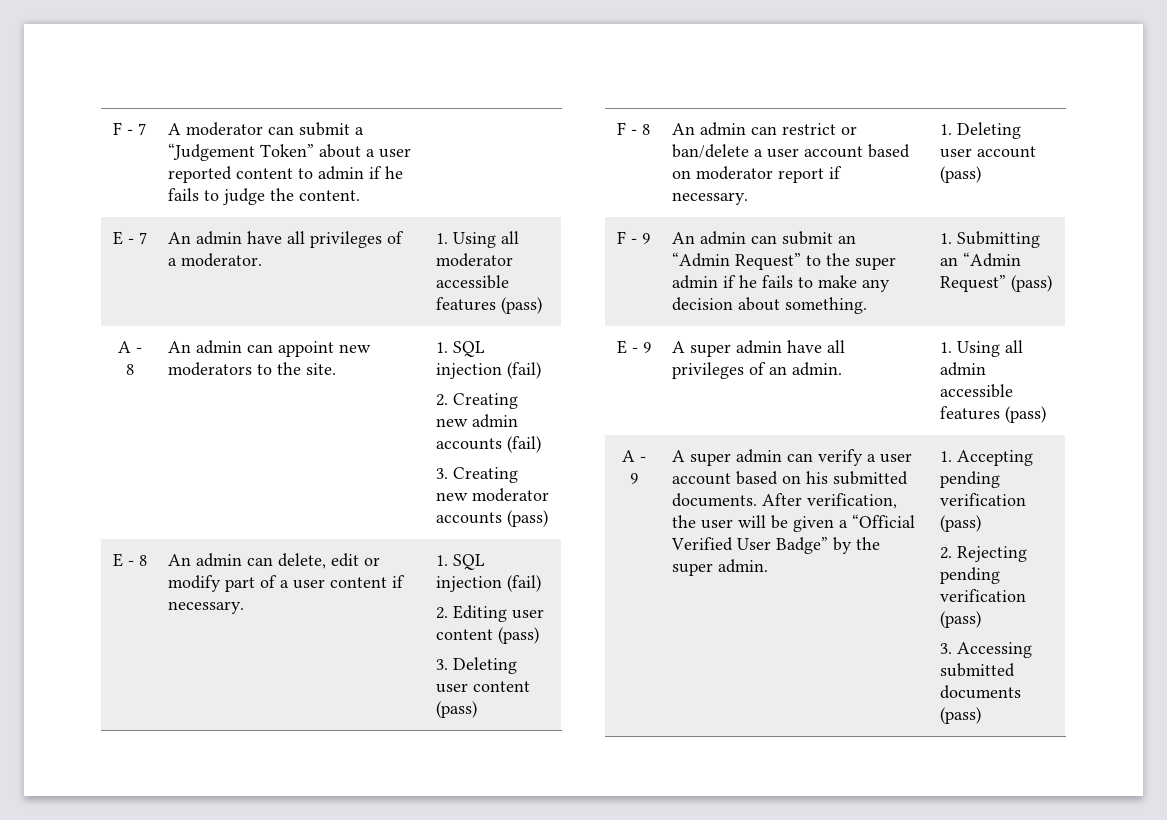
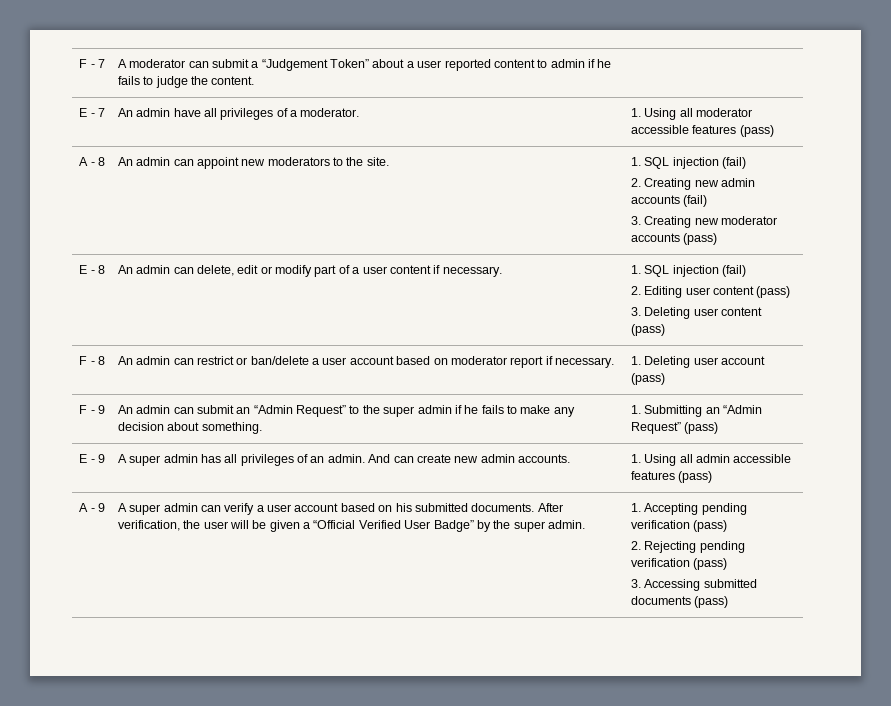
[787,340,823,353] have -> [200,454,221,463] has
(843, 369) none -> [368,454,570,463] And can create new admin accounts.

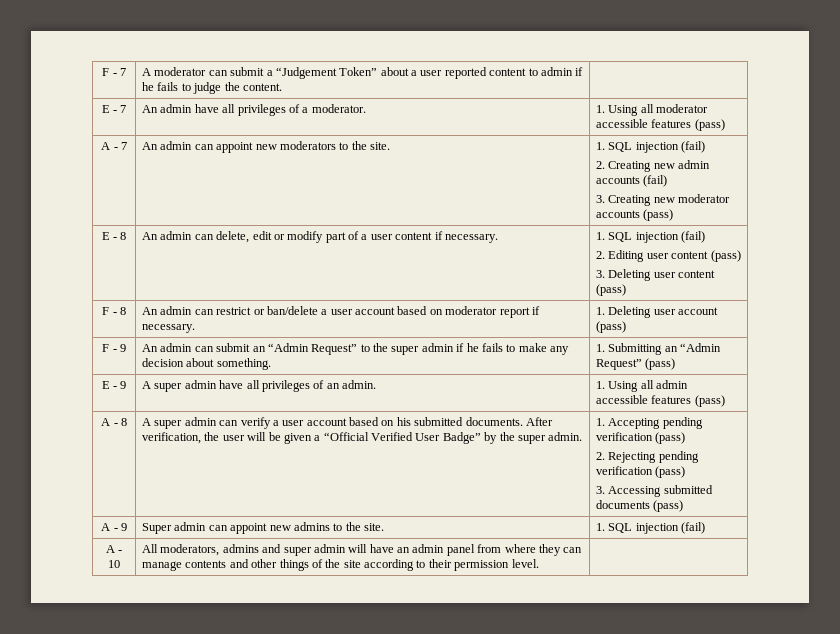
[97,157,105,166] 8 -> [120,142,127,150] 7
[200,454,221,463] has -> [219,380,244,389] have
[368,454,570,463] And can create new admin accounts. -> (377, 384) none
[97,503,105,512] 9 -> [120,418,127,426] 8
(729, 602) none -> [101,523,127,531] [142,522,385,534] [596,522,706,534] [105,545,123,553] [108,560,120,568] [142,544,583,556] [142,559,539,571] // A - 9 | Super admin can appoint new admins to the site. | 1. SQL injection (fail) // A - 10 | All moderators, admins and super admin will have an admin panel from where they can manage contents and other things of the site according to their permission level. |

